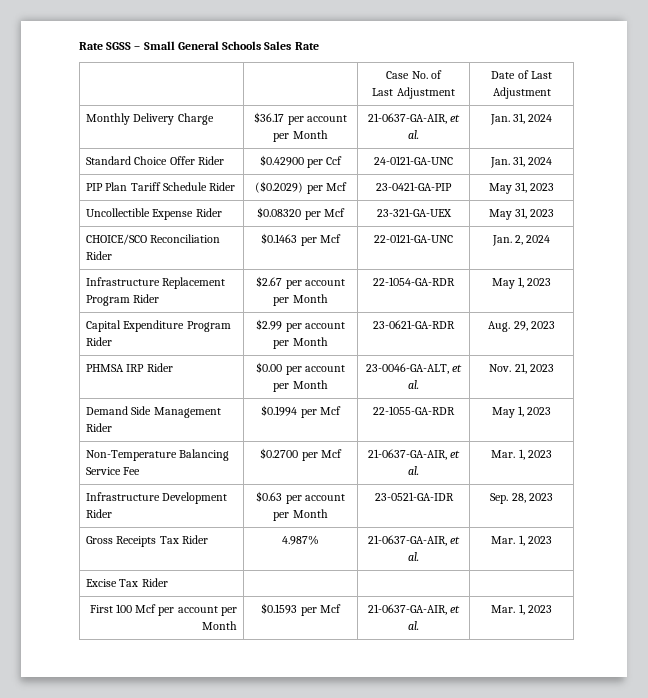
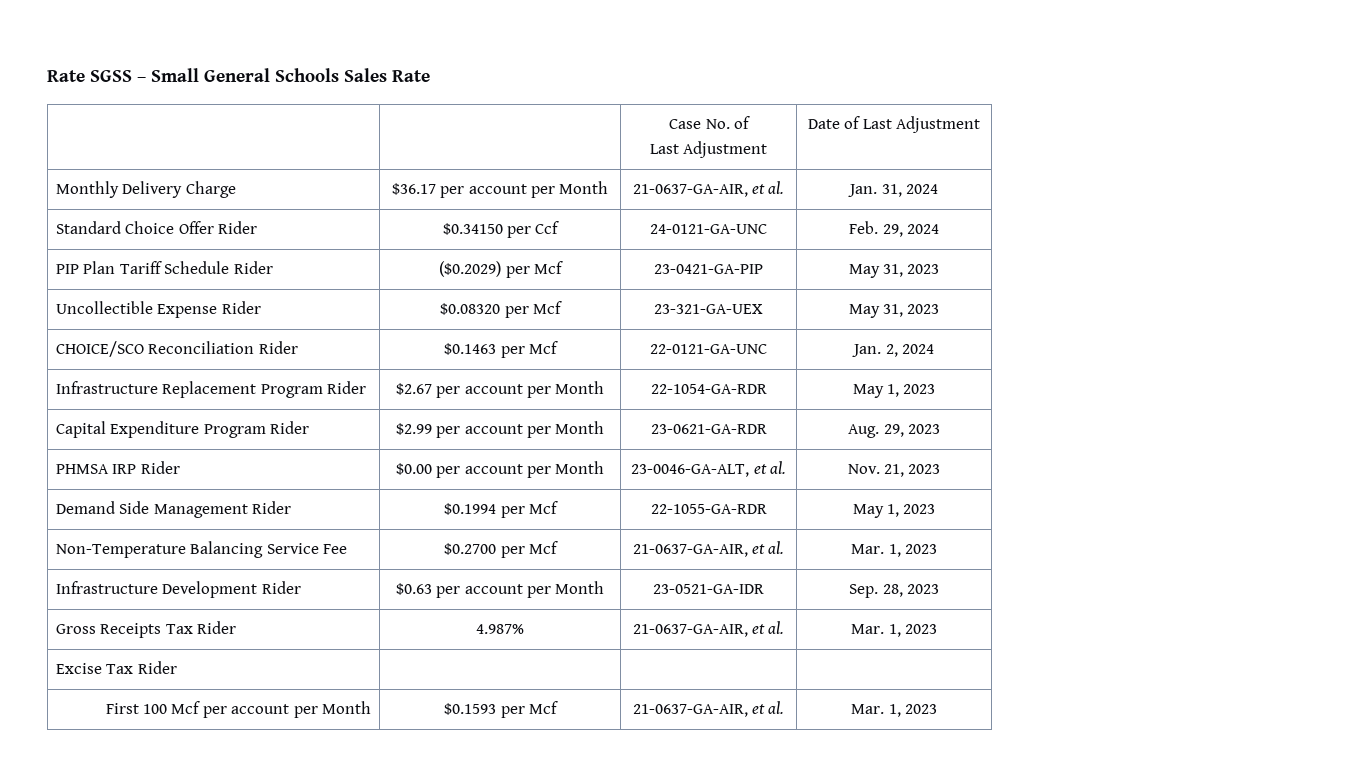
[259,155,304,166] $0.42900 -> [442,223,503,235] $0.34150
[489,156,525,168] Jan. 31, -> [849,221,903,237] Feb. 29,

